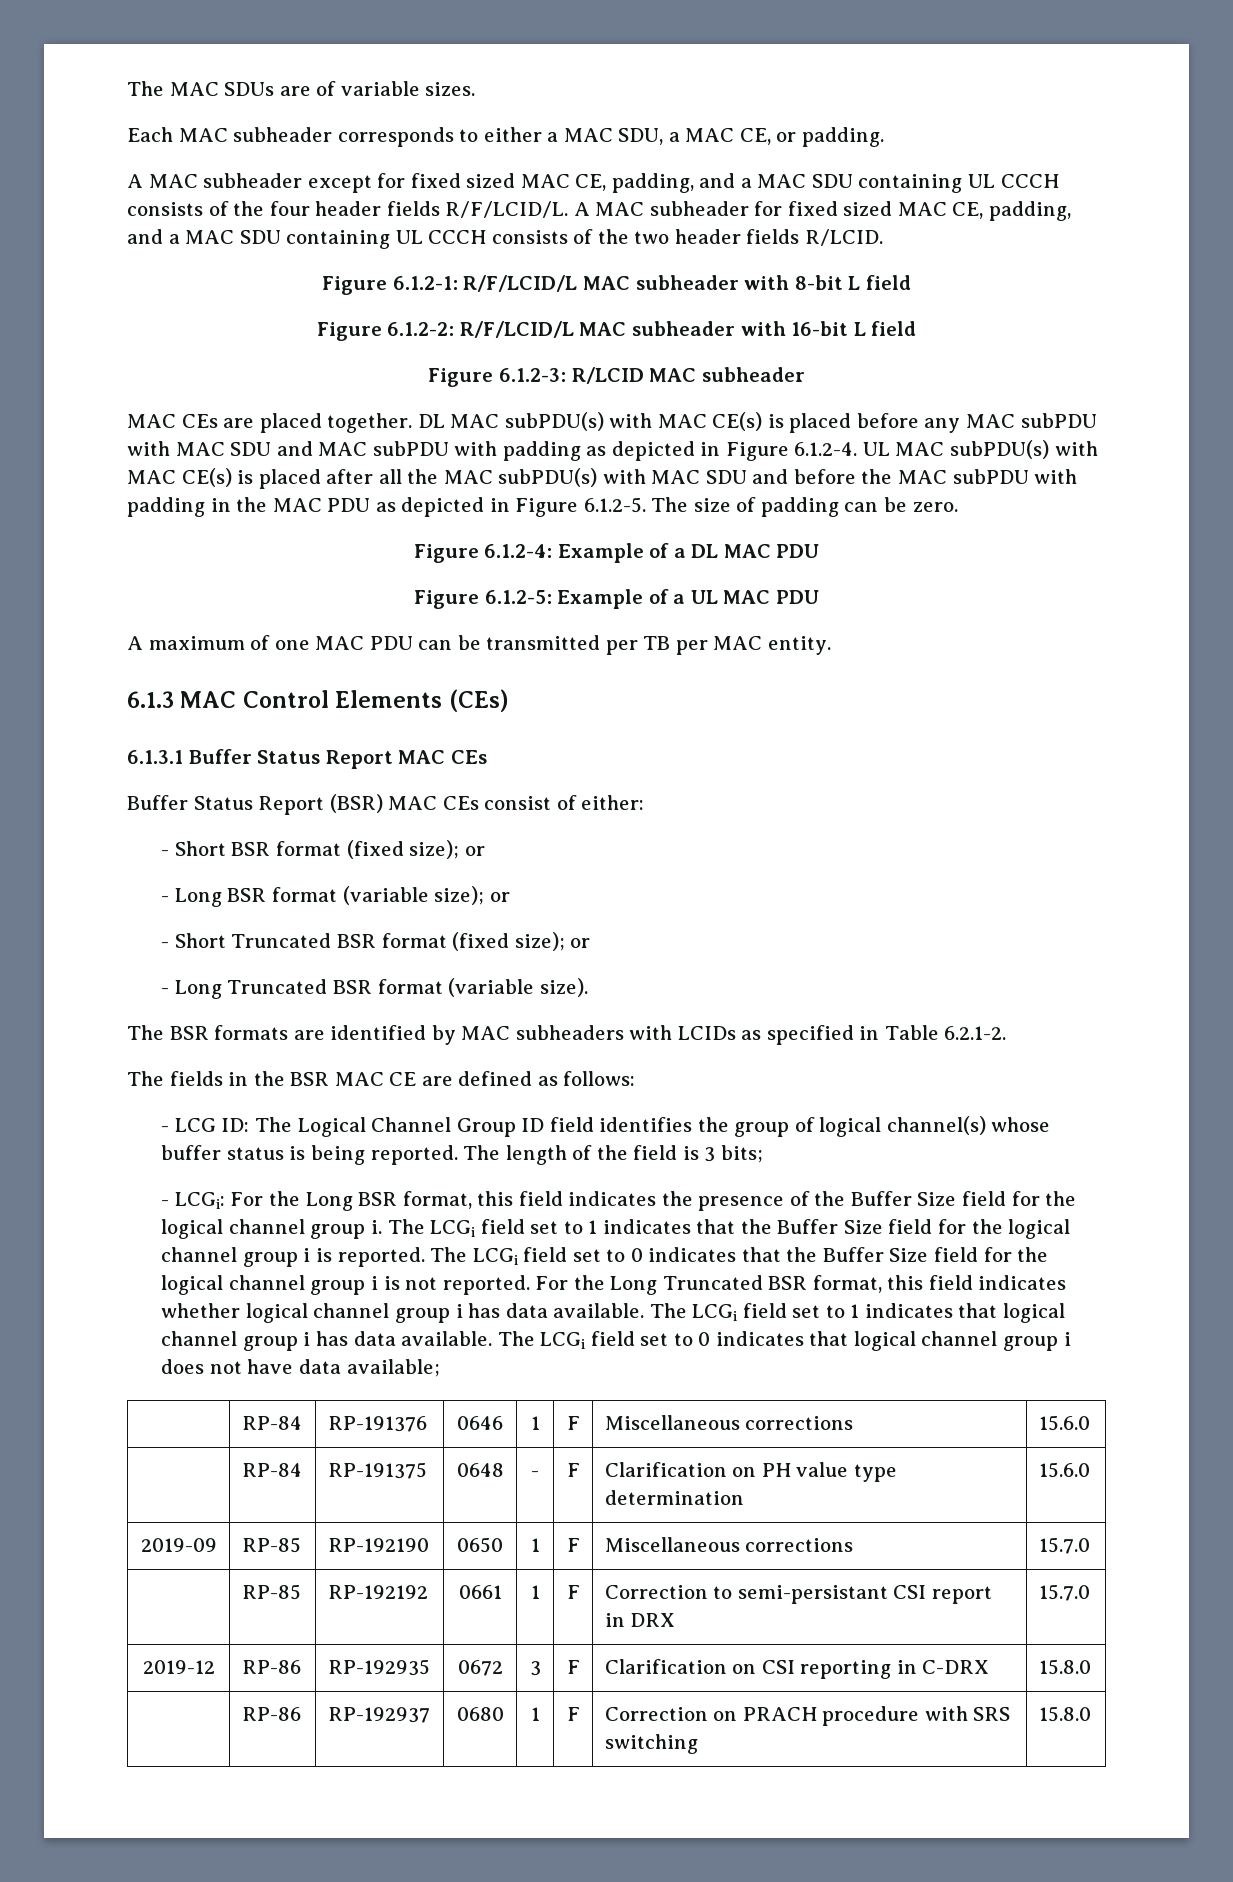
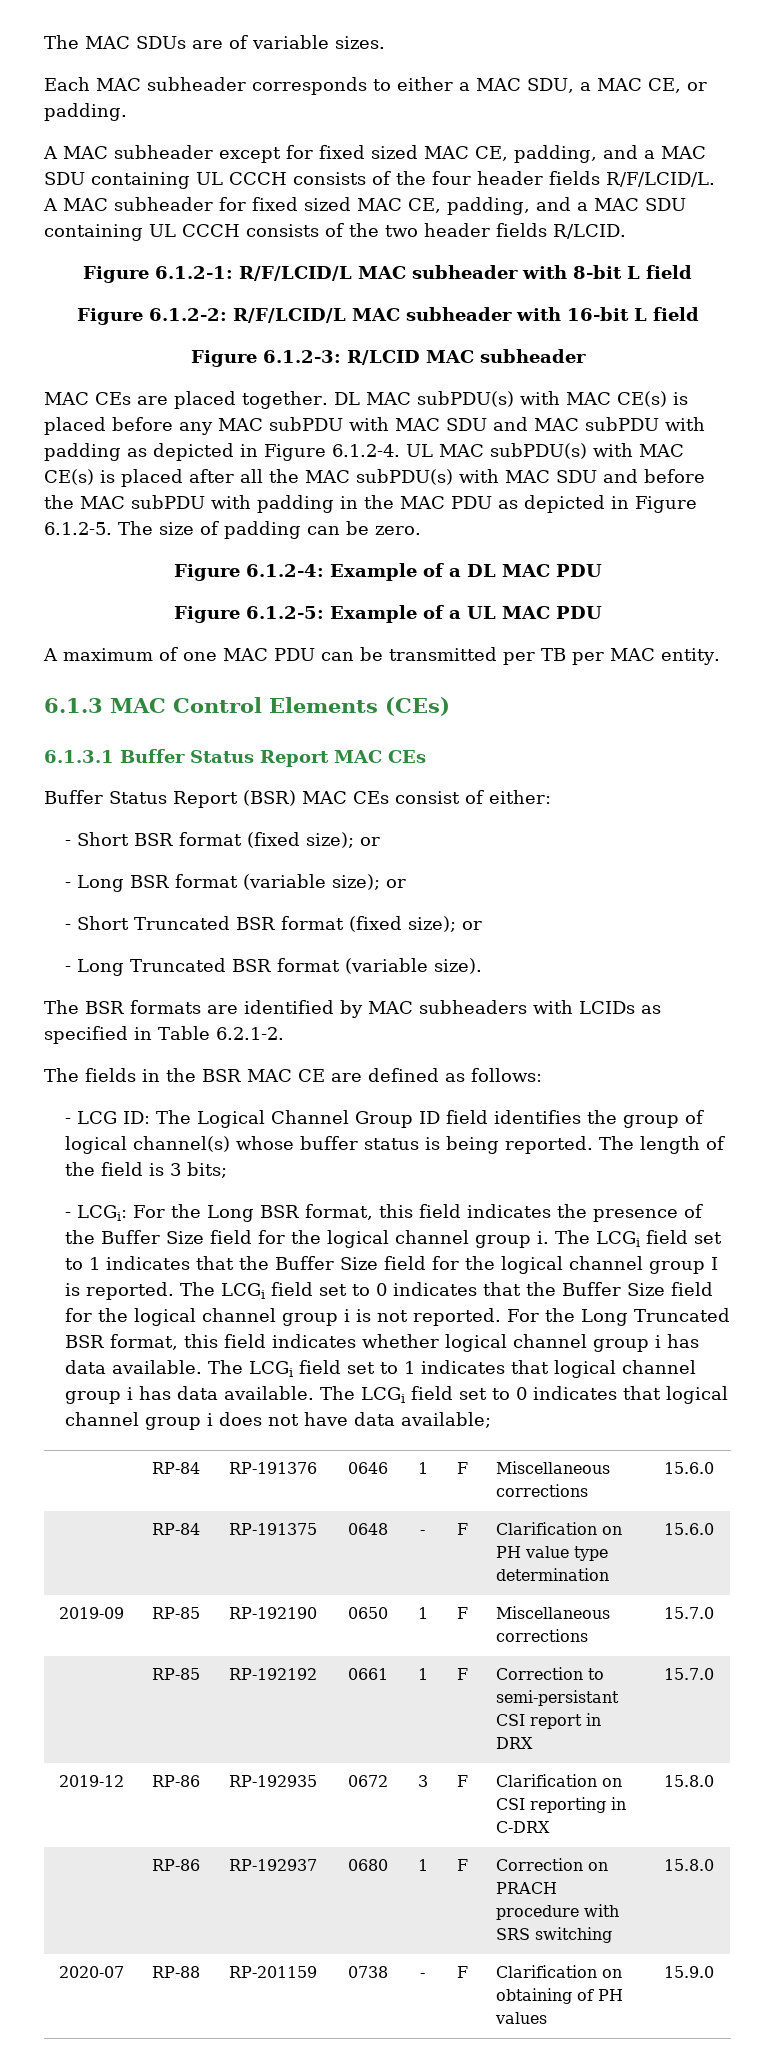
[303,1248,311,1262] i -> [711,1257,719,1270] I
(1091, 1714) none -> [59,1966,124,1978] [152,1966,201,1978] [229,1966,318,1978] [348,1966,388,1978] [420,1973,425,1978] [457,1966,468,1978] [496,1965,623,1978] [496,1988,624,2004] [495,2012,548,2024] [664,1966,715,1978] // 2020-07 | RP-88 | RP-201159 | 0738 | - | F | Clarification on obtaining of PH values | 15.9.0

